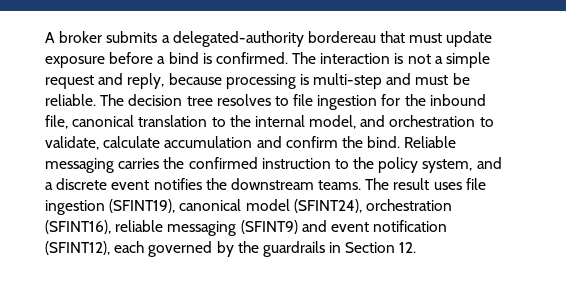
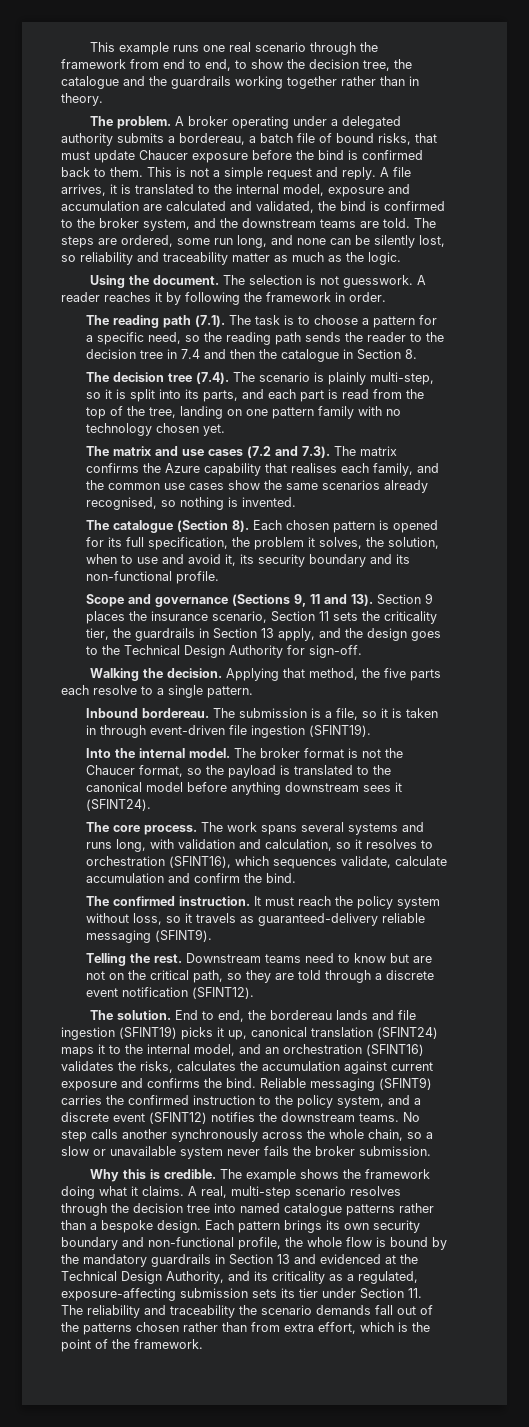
[45,31,376,47] A broker submits a delegated-authority bordereau -> [90,42,379,55] [61,59,412,71] [61,76,419,89] [61,93,103,106] [90,116,402,129] [61,133,411,146] This example runs one real scenario through the framework from end to end, to show the decision tree, the catalogue and the guardrails working together rather than in theory. // The problem. A broker operating under a delegated authority submits a bordereau, a batch file of bound risks,
(493, 39) none -> [139,150,188,160] Chaucer
[157,52,391,64] a bind is confirmed. The interaction -> [296,150,423,160] [61,167,172,177] the bind is confirmed back to them. This
[127,73,470,89] [45,94,486,110] [45,115,494,129] reply, because processing is multi-step and must be reliable. The decision tree resolves to file ingestion for the inbound file, canonical translation to the internal model, and orchestration to -> [342,167,411,180] [61,184,410,197] [61,201,445,213] [61,218,436,231] [61,235,445,248] [61,252,401,265] [90,275,427,288] [61,292,386,305] [85,315,437,328] [85,332,444,345] [85,349,417,362] [85,372,434,385] [85,389,424,402] [85,406,401,419] [85,423,225,436] [85,446,397,458] [85,463,439,476] [85,480,428,493] [85,497,296,510] [85,520,438,533] [85,537,439,550] [85,554,410,567] [85,571,219,584] [85,593,433,607] [85,611,437,624] [85,628,441,641] [85,645,362,658] [90,668,442,681] [61,685,253,698] [85,708,438,720] [85,724,371,738] [85,748,403,758] [85,765,391,778] [85,782,402,795] [85,799,151,811] [85,822,424,835] [85,839,433,852] [85,856,337,869] reply. A file arrives, it is translated to the internal model, exposure and accumulation are calculated and validated, the bind is confirmed to the broker system, and the downstream teams are told. The steps are ordered, some run long, and none can be silently lost, so reliability and traceability matter as much as the logic. // Using the document. The selection is not guesswork. A reader reaches it by following the framework in order. // The reading path (7.1). The task is to choose a pattern for a specific need, so the reading path sends the reader to the decision tree in 7.4 and then the catalogue in Section 8. // The decision tree (7.4). The scenario is plainly multi-step, so it is split into its parts, and each part is read from the top of the tree, landing on one pattern family with no technology chosen yet. // The matrix and use cases (7.2 and 7.3). The matrix confirms the Azure capability that realises each family, and the common use cases show the same scenarios already recognised, so nothing is invented. // The catalogue (Section 8). Each chosen pattern is opened for its full specification, the problem it solves, the solution, when to use and avoid it, its security boundary and its non-functional profile. // Scope and governance (Sections 9, 11 and 13). Section 9 places the insurance scenario, Section 11 sets the criticality tier, the guardrails in Section 13 apply, and the design goes to the Technical Design Authority for sign-off. // Walking the decision. Applying that method, the five parts each resolve to a single pattern. // Inbound bordereau. The submission is a file, so it is taken in through event-driven file ingestion (SFINT19). // Into the internal model. The broker format is not the Chaucer format, so the payload is translated to the canonical model before anything downstream sees it (SFINT24). // The core process. The work spans several systems and runs long, with validation and calculation, so it resolves to orchestration (SFINT16), which sequences
(401, 142) none -> [85,896,440,909] [85,913,425,926] [85,929,212,943] [85,953,432,966] [85,970,434,983] [85,987,254,999] [90,1010,417,1022] [61,1026,438,1040] [61,1044,424,1057] [61,1061,433,1074] [61,1078,256,1091] // The confirmed instruction. It must reach the policy system without loss, so it travels as guaranteed-delivery reliable messaging (SFINT9). // Telling the rest. Downstream teams need to know but are not on the critical path, so they are told through a discrete event notification (SFINT12). // The solution. End to end, the bordereau lands and file ingestion (SFINT19) picks it up, canonical translation (SFINT24) maps it to the internal model, and an orchestration (SFINT16) validates the risks, calculates the accumulation against current exposure and confirms the bind.
(114, 165) none -> [379,1077,432,1090] (SFINT9)
(150, 185) none -> [149,1112,207,1124] (SFINT12)
[365,178,486,190] [45,199,452,215] [45,220,448,236] [45,241,213,257] The result uses file ingestion (SFINT19), canonical model (SFINT24), orchestration (SFINT16), reliable messaging (SFINT9) and event notification (SFINT12), each governed -> [403,1112,420,1122] [61,1129,433,1142] [61,1146,431,1159] [90,1169,431,1182] [61,1186,401,1199] [61,1203,434,1216] [61,1220,420,1233] [61,1237,428,1250] No step calls another synchronously across the whole chain, so a slow or unavailable system never fails the broker submission. // Why this is credible. The example shows the framework doing what it claims. A real, multi-step scenario resolves through the decision tree into named catalogue patterns rather than a bespoke design. Each pattern brings its own security boundary and non-functional profile, the whole flow is bound
[262,241,417,257] guardrails in Section 12. -> [83,1254,418,1267] [61,1271,418,1284] [61,1288,422,1301] [61,1305,433,1318] [61,1322,430,1335] [61,1339,203,1352] mandatory guardrails in Section 13 and evidenced at the Technical Design Authority, and its criticality as a regulated, exposure-affecting submission sets its tier under Section 11. The reliability and traceability the scenario demands fall out of the patterns chosen rather than from extra effort, which is the point of the framework.

